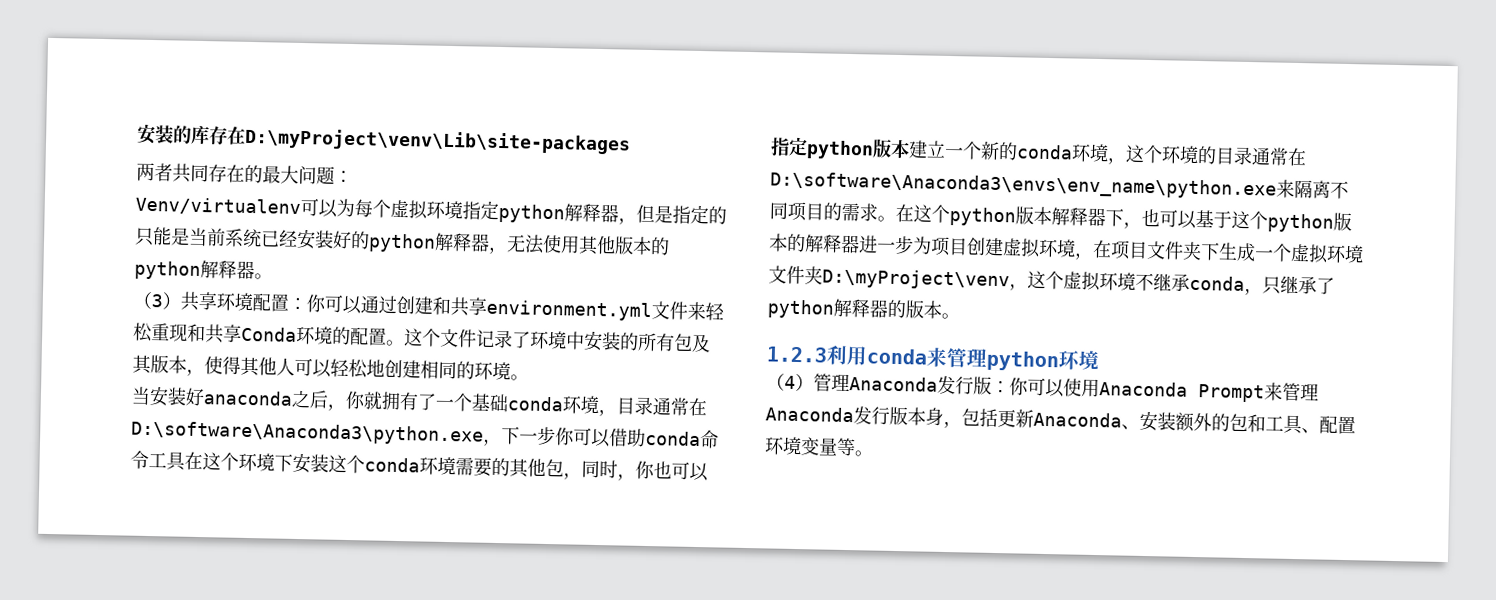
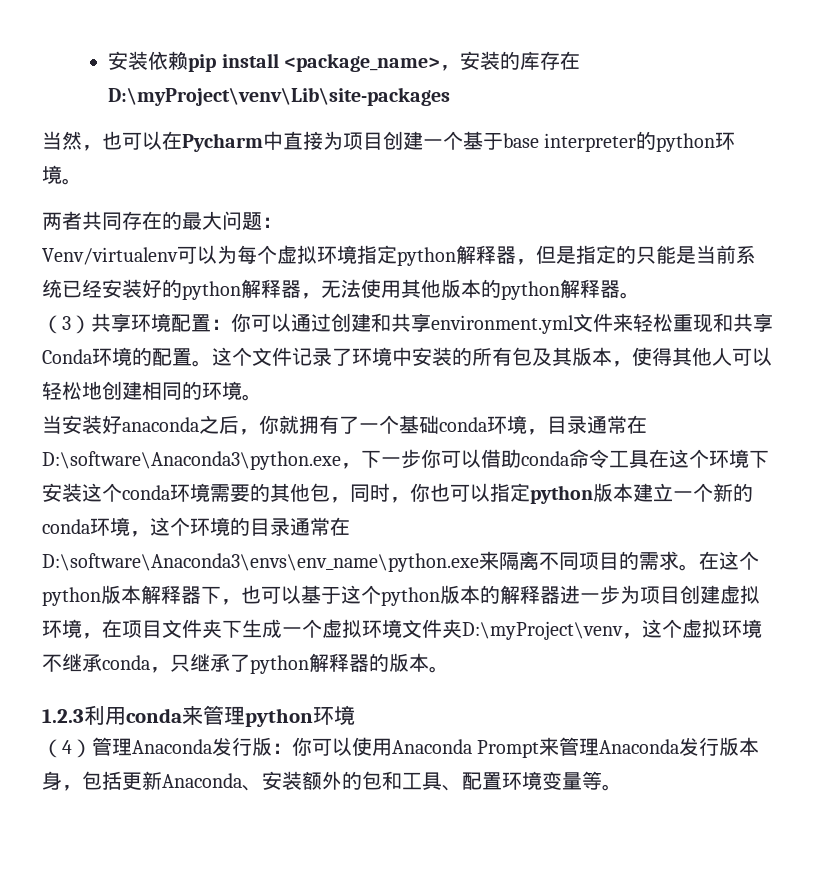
[137,123,631,155] 安装的库存在D:\myProject\venv\Lib\site-packages -> [108,51,581,72] [108,87,451,106] [42,131,736,152] [42,165,82,185] 安装依赖pip install <package_name>，安装的库存在D:\myProject\venv\Lib\site-packages // 当然，也可以在Pycharm中直接为项目创建一个基于base interpreter的python环境。

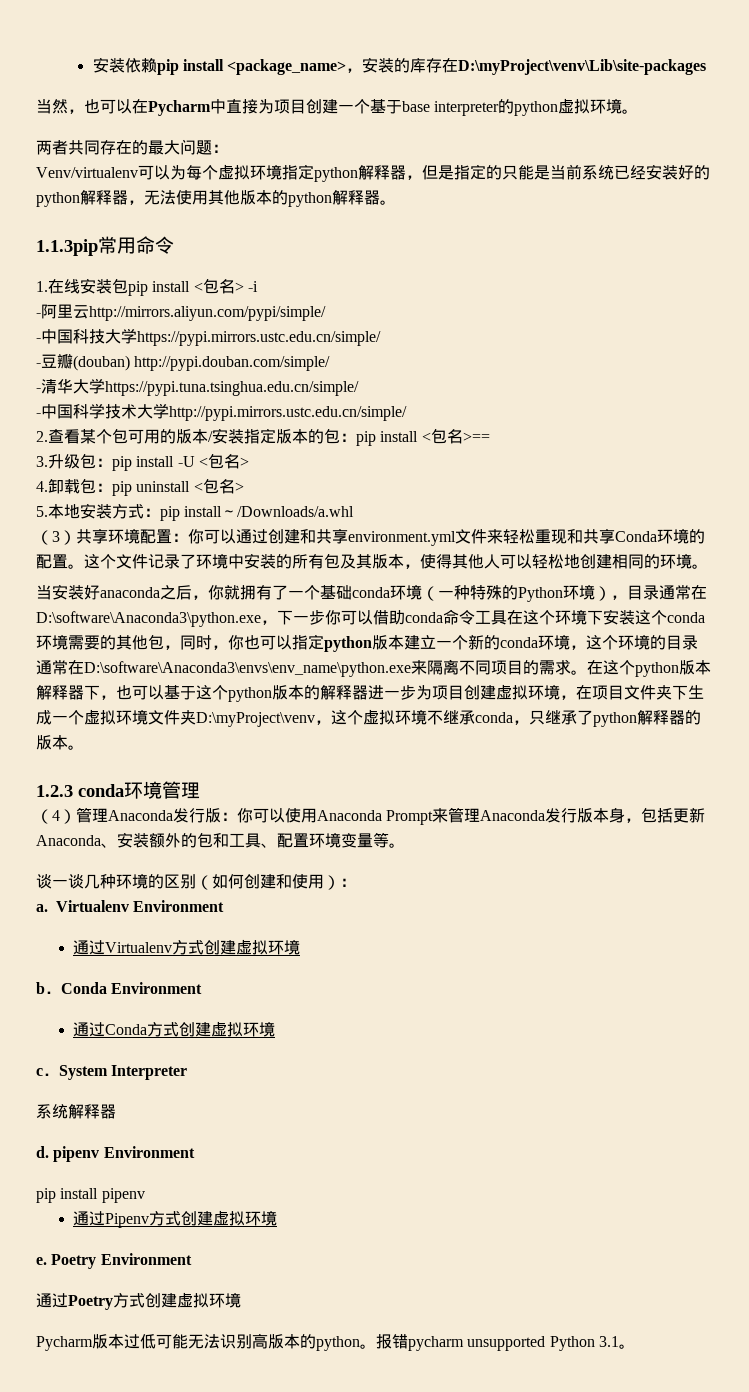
(716, 142) none -> [558,98,591,114] 虚拟
(640, 295) none -> [36,236,174,256] [36,278,258,296] [36,304,326,321] [36,328,381,346] [36,354,331,371] [36,378,359,396] [36,403,407,421] [36,428,490,446] [36,453,249,471] [36,478,244,496] [36,503,355,521] // 1.1.3pip常用命令 // 1.在线安装包pip install <包名> -i // -阿里云http://mirrors.aliyun.com/pypi/simple/ // -中国科技大学https://pypi.mirrors.ustc.edu.cn/simple/ // -豆瓣(douban) http://pypi.douban.com/simple/ // -清华大学https://pypi.tuna.tsinghua.edu.cn/simple/ // -中国科学技术大学http://pypi.mirrors.ustc.edu.cn/simple/ // 2.查看某个包可用的版本/安装指定版本的包：pip install <包名>== // 3.升级包：pip install -U <包名> // 4.卸载包：pip uninstall <包名> // 5.本地安装方式：pip install～/Downloads/a.whl
(527, 424) none -> [422,584,611,602] （一种特殊的Python环境）
[84,705,355,727] 利用conda来管理python环境 -> [78,781,200,799] conda环境管理
(622, 787) none -> [36,873,356,890] [36,900,225,912] [73,939,301,955] [36,982,203,994] [73,1021,276,1037] [36,1065,188,1080] [36,1104,116,1119] [36,1146,195,1162] [36,1188,145,1203] [73,1210,278,1228] [36,1253,192,1269] [36,1292,241,1310] [36,1333,635,1351] // 谈一谈几种环境的区别（如何创建和使用）： // a. Virtualenv Environment // 通过Virtualenv方式创建虚拟环境 // b．Conda Environment // 通过Conda方式创建虚拟环境 // c．System Interpreter // 系统解释器 // d. pipenv Environment // pip install pipenv // 通过Pipenv方式创建虚拟环境 // e. Poetry Environment // 通过Poetry方式创建虚拟环境 // Pycharm版本过低可能无法识别高版本的python。报错pycharm unsupported Python 3.1。

